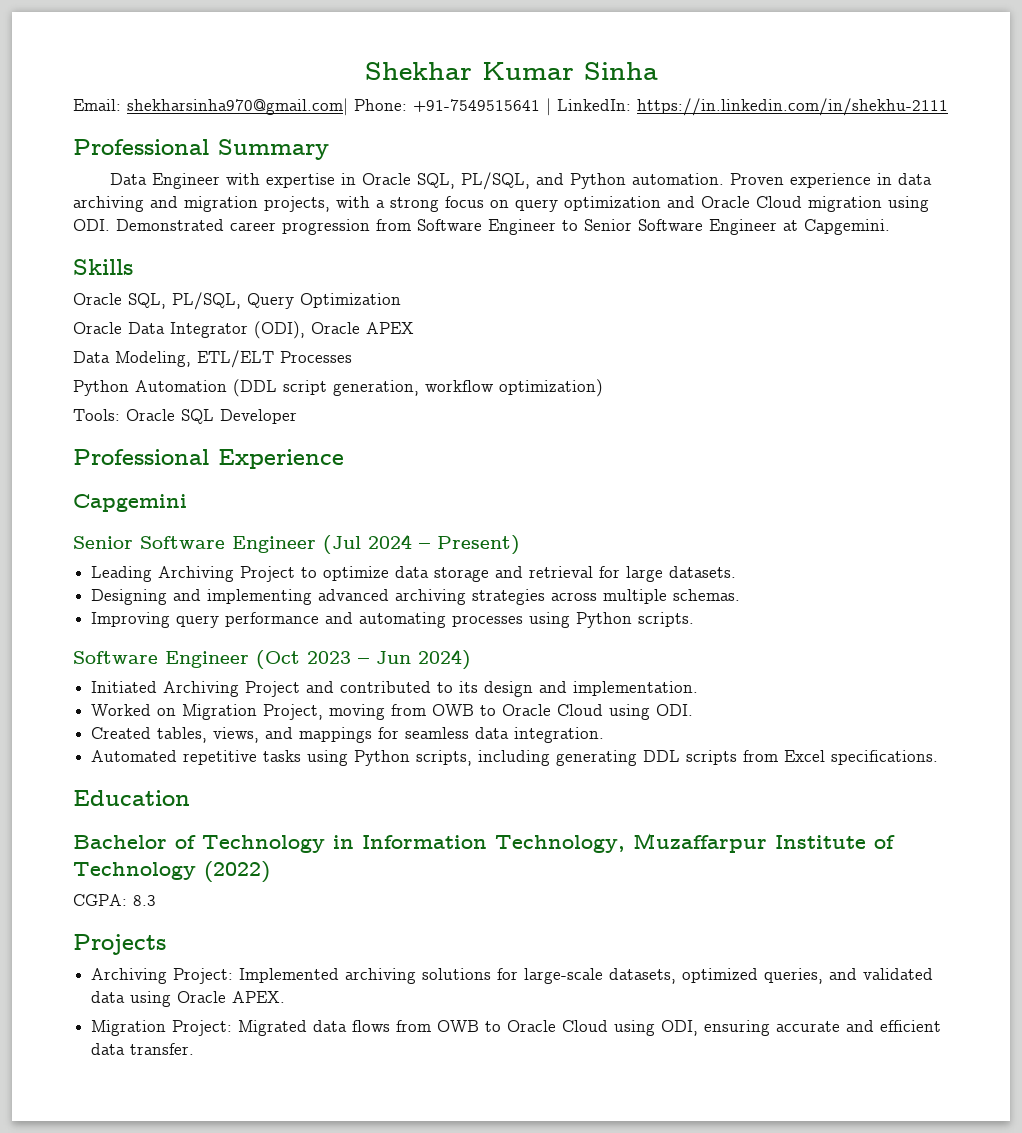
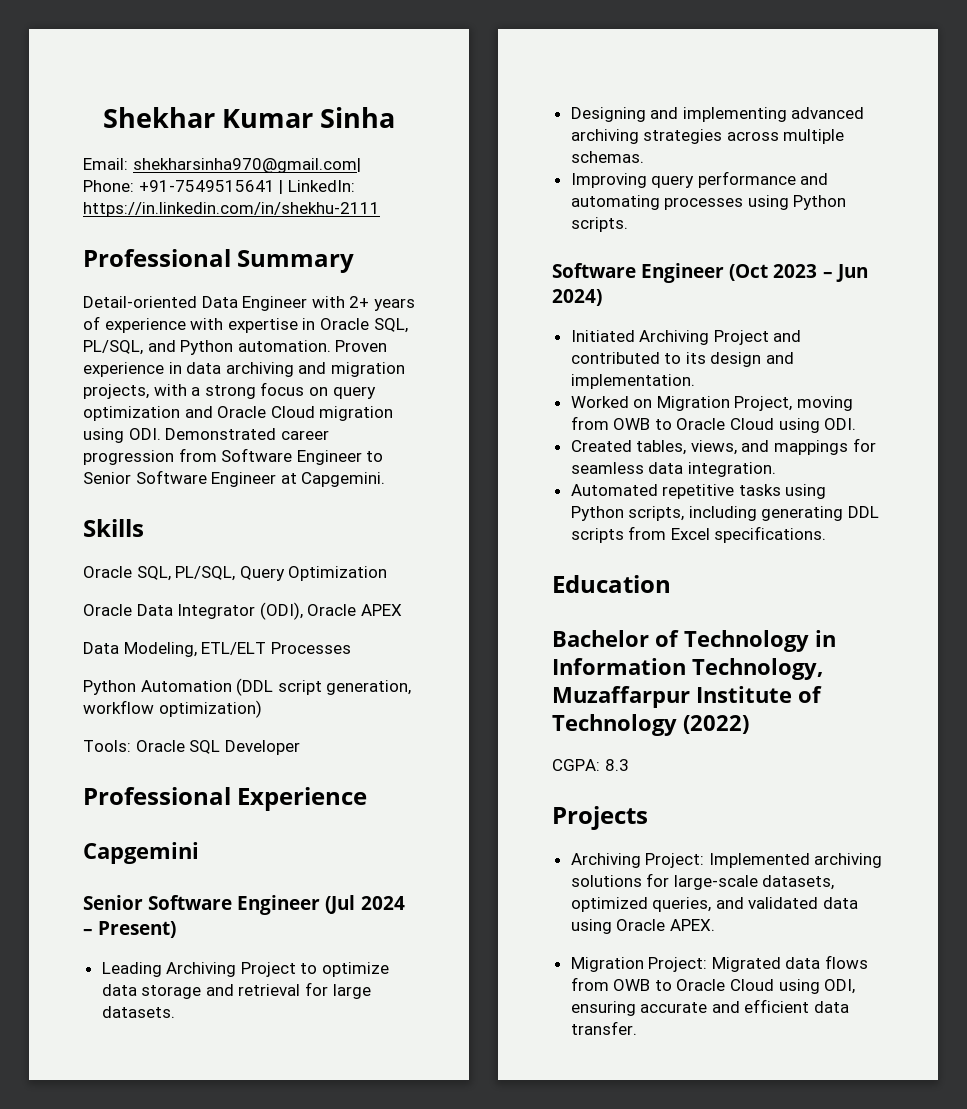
(329, 149) none -> [83,296,197,308] Detail-oriented
(260, 179) none -> [349,296,415,311] [83,316,224,333] 2+ years of experience with

